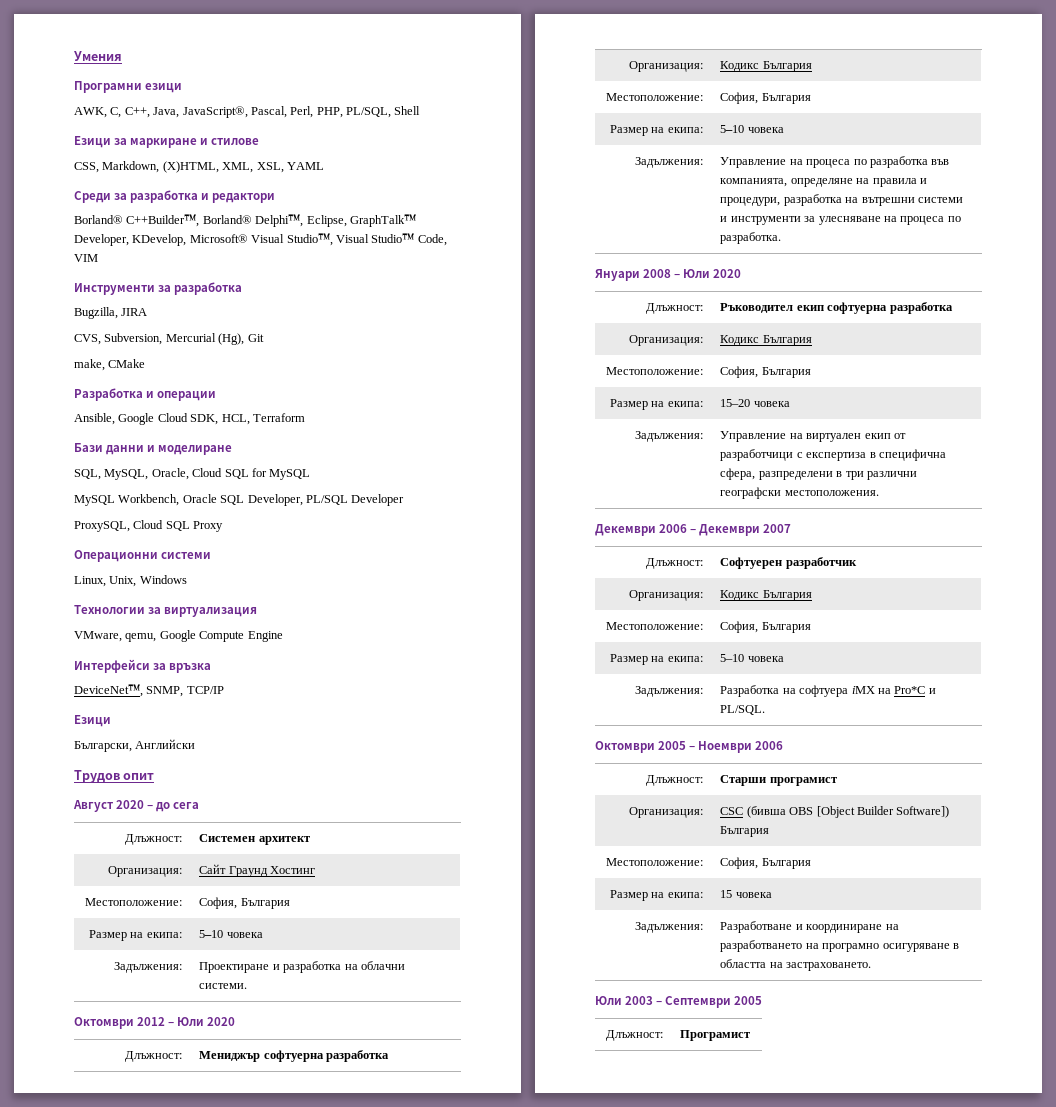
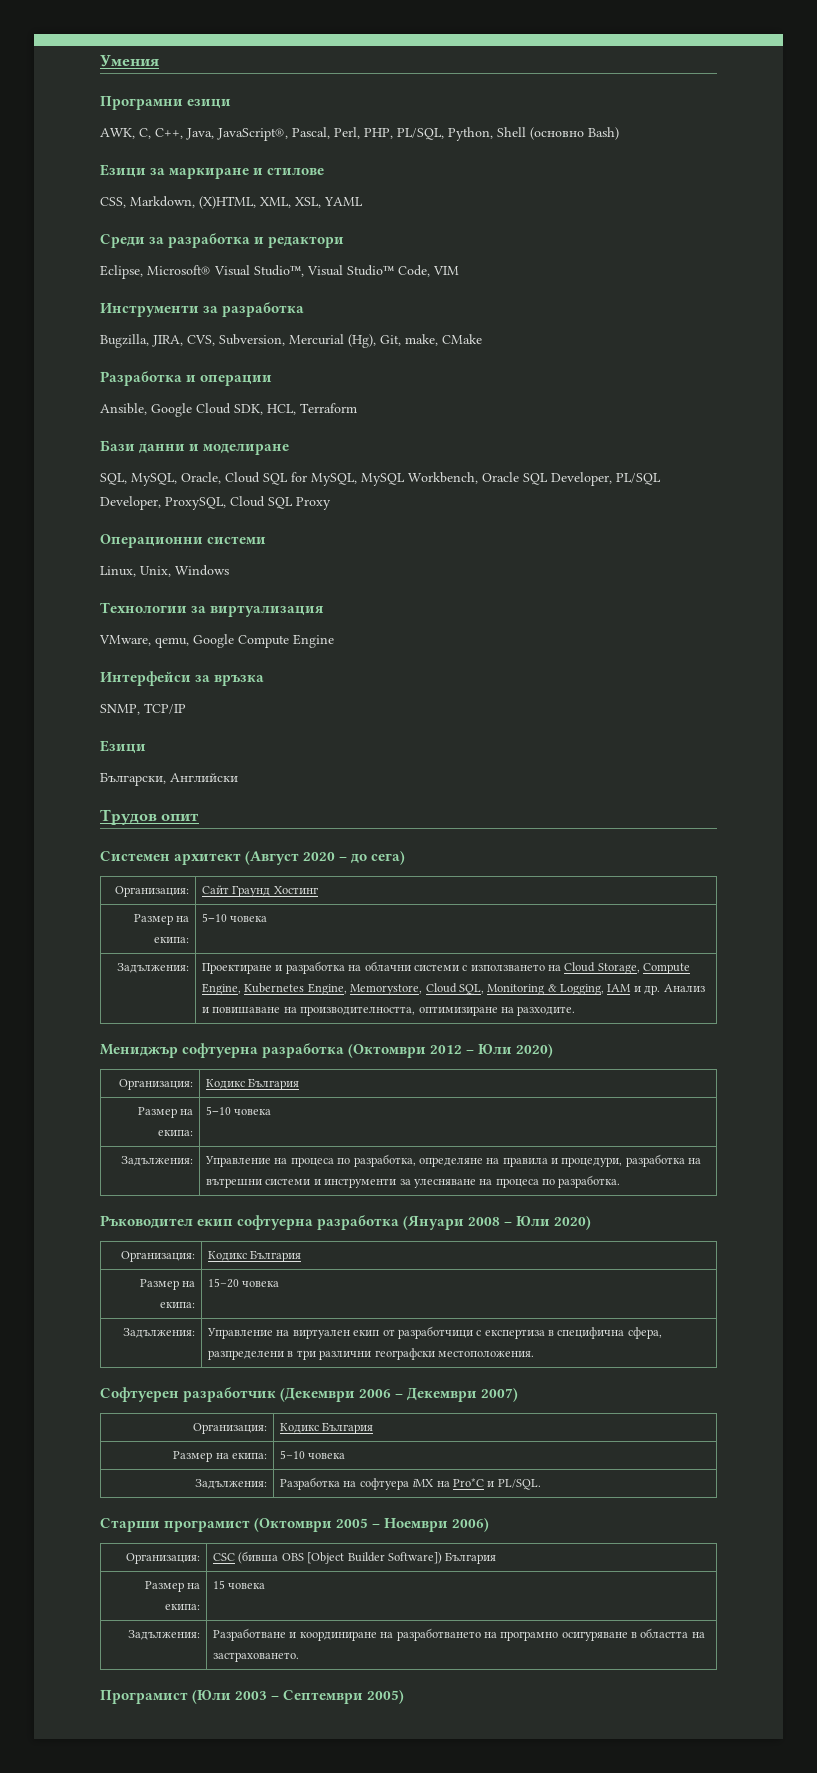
(391, 112) none -> [448,127,493,141] Python,
(421, 110) none -> [530,127,619,140] (основно Bash)
[74,214,416,227] [74,234,187,246] Borland® C++Builder™, Borland® Delphi™, Eclipse, GraphTalk™ Developer, KDevelop, -> [100,265,143,279] Eclipse,
[121,308,148,316] JIRA // -> [152,335,183,347] JIRA,
[247,334,264,342] Git // -> [380,335,401,346] Git,
[269,469,311,480] MySQL // -> [311,473,357,486] MySQL,
[351,494,405,506] Developer // -> [100,496,161,510] Developer,
[74,684,143,697] DeviceNet™, -> (265, 680) none
[73,800,200,812] [124,834,182,845] [199,834,310,845] Август 2020 – до сега // Длъжност: | Системен архитект -> [100,851,406,865] Системен архитект (Август 2020 – до сега)
[84,898,182,906] [199,897,290,909] // Местоположение: | София, България -> (318, 890) none
[199,983,248,989] [74,1017,236,1029] [124,1051,182,1062] [199,1050,390,1062] [628,61,703,72] [720,61,812,72] [605,93,703,101] [720,92,811,104] системи. // Октомври 2012 – Юли 2020 // Длъжност: | Мениджър софтуерна разработка // Организация: | Кодикс България // Местоположение: | София, България -> [413,962,691,974] [202,983,705,995] [202,1006,576,1016] [100,1043,554,1058] [118,1079,193,1090] [206,1078,300,1090] системи с използването на Cloud Storage, Compute Engine, Kubernetes Engine, Memorystore, Cloud SQL, Monitoring & Logging, IAM и др. Анализ и повишаване на производителността, оптимизиране на разходите. // Мениджър софтуерна разработка (Октомври 2012 – Юли 2020) // Организация: | Кодикс България
[869,156,950,168] [720,178,788,187] разработка във компанията, -> [353,1154,416,1167] разработка,
[595,269,742,281] [645,303,703,314] Януари 2008 – Юли 2020 // Длъжност: | -> (621, 1181) none
[628,335,703,346] [720,335,812,346] [605,367,703,375] [720,366,811,378] // Организация: | Кодикс България // Местоположение: | София, България -> [403,1215,592,1230] [120,1251,195,1262] [208,1250,302,1262] (Януари 2008 – Юли 2020) // Организация: | Кодикс България
[595,524,792,536] [645,558,703,569] [720,557,857,569] [628,590,703,601] [720,590,812,601] [605,622,703,630] [720,621,811,633] Декември 2006 – Декември 2007 // Длъжност: | Софтуерен разработчик // Организация: | Кодикс България // Местоположение: | София, България -> [100,1387,519,1402] [192,1423,267,1434] [280,1422,374,1434] Софтуерен разработчик (Декември 2006 – Декември 2007) // Организация: | Кодикс България
[595,741,784,753] [645,775,703,786] [720,775,837,786] Октомври 2005 – Ноември 2006 // Длъжност: | Старши програмист -> [100,1518,490,1532] Старши програмист (Октомври 2005 – Ноември 2006)
[605,858,703,866] [720,857,811,869] // Местоположение: | София, България -> (497, 1558) none
[595,996,622,1005] Юли -> [100,1690,232,1704] Програмист (Юли
[734,996,763,1005] [605,1030,663,1041] [680,1030,751,1041] 2005 // Длъжност: | Програмист -> [367,1690,405,1704] 2005)

